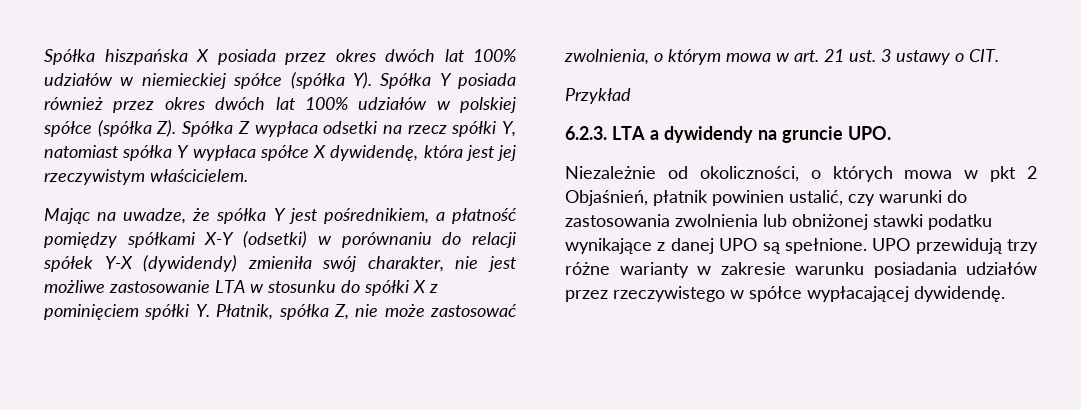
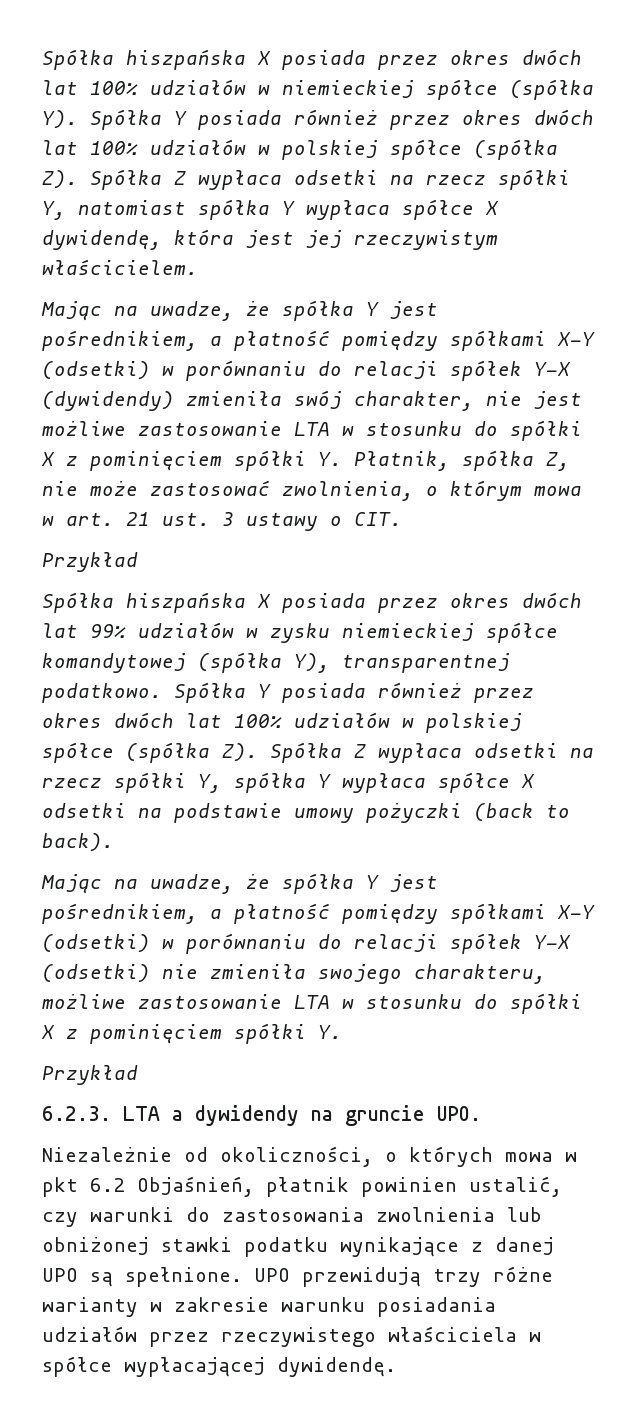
(631, 96) none -> [42,592,582,613] [42,622,558,643] [42,652,510,673] [42,682,534,703] [42,712,522,733] [42,742,594,763] [42,772,535,793] [42,803,570,823] [42,833,114,851] [41,873,438,894] [42,903,595,924] [42,933,571,954] [42,964,546,984] [42,993,582,1014] [41,1023,342,1044] [42,1065,138,1085] // Spółka hiszpańska X posiada przez okres dwóch lat 99% udziałów w zysku niemieckiej spółce komandytowej (spółka Y), transparentnej podatkowo. Spółka Y posiada również przez okres dwóch lat 100% udziałów w polskiej spółce (spółka Z). Spółka Z wypłaca odsetki na rzecz spółki Y, spółka Y wypłaca spółce X odsetki na podstawie umowy pożyczki (back to back). // Mając na uwadze, że spółka Y jest pośrednikiem, a płatność pomiędzy spółkami X-Y (odsetki) w porównaniu do relacji spółek Y-X (odsetki) nie zmieniła swojego charakteru, możliwe zastosowanie LTA w stosunku do spółki X z pominięciem spółki Y. // Przykład
[1027,166,1037,179] 2 -> [90,1178,125,1192] 6.2
(725, 294) none -> [388,1326,517,1342] właściciela

